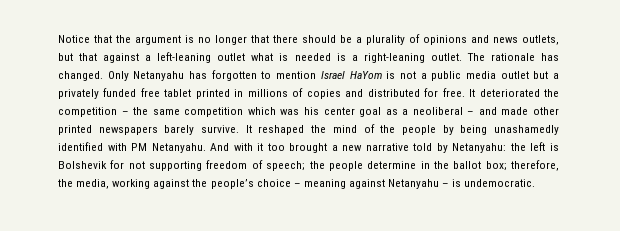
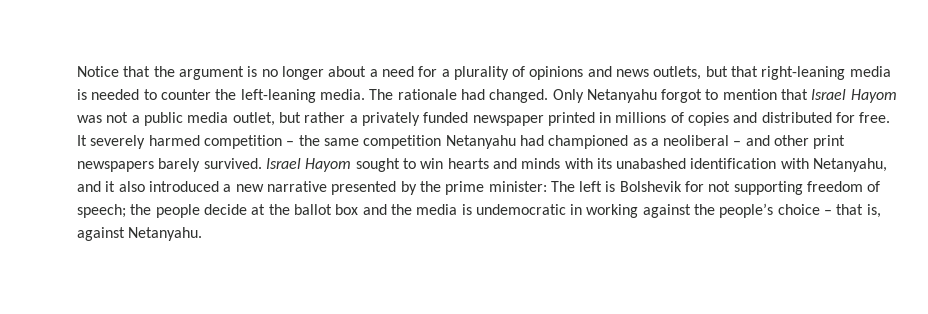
[251,35,352,43] that there should be -> [328,66,438,77] about a need for
[103,52,462,63] against a left-leaning outlet what is needed is a right-leaning outlet. -> [761,66,891,80] [77,89,365,103] right-leaning media is needed to counter the left-leaning media.
[541,53,559,61] has -> [460,89,485,100] had
[189,70,396,81] has forgotten to mention Israel HaYom is -> [661,89,897,103] [77,115,102,123] forgot to mention that Israel Hayom was
[500,71,549,79] outlet but -> [232,112,346,126] outlet, but rather
[140,88,192,97] free tablet -> [472,115,544,126] newspaper
[479,89,559,97] deteriorated the -> [90,135,200,149] severely harmed
[247,107,382,117] which was his center goal -> [445,135,629,149] Netanyahu had championed
[501,107,559,115] [58,124,559,135] [58,142,526,153] made other printed newspapers barely survive. It reshaped the mind of the people by being unashamedly identified with PM Netanyahu. And with it too brought a new narrative told by Netanyahu: the -> [774,135,846,149] [77,158,888,172] [77,181,575,195] other print newspapers barely survived. Israel Hayom sought to win hearts and minds with its unabashed identification with Netanyahu, and it also introduced a new narrative presented by the prime minister: The
[367,160,559,171] [58,179,110,189] determine in the ballot box; therefore, the media, -> [203,204,583,215] decide at the ballot box and the media is undemocratic in
[303,179,536,189] meaning against Netanyahu – is undemocratic. -> [836,204,881,218] [77,227,203,241] that is, against Netanyahu.

